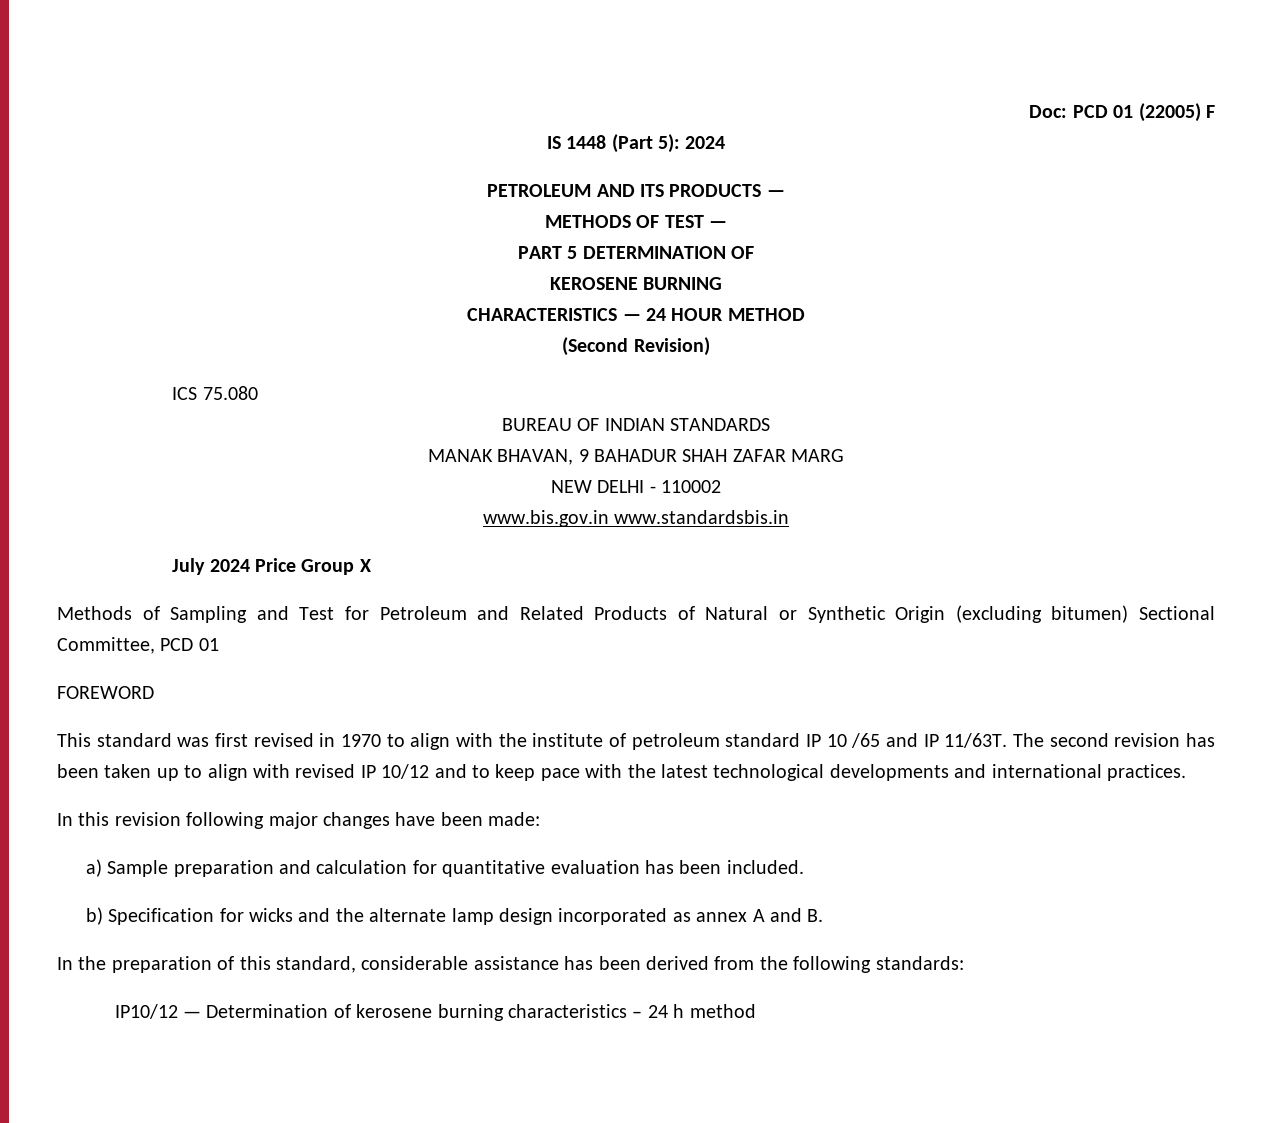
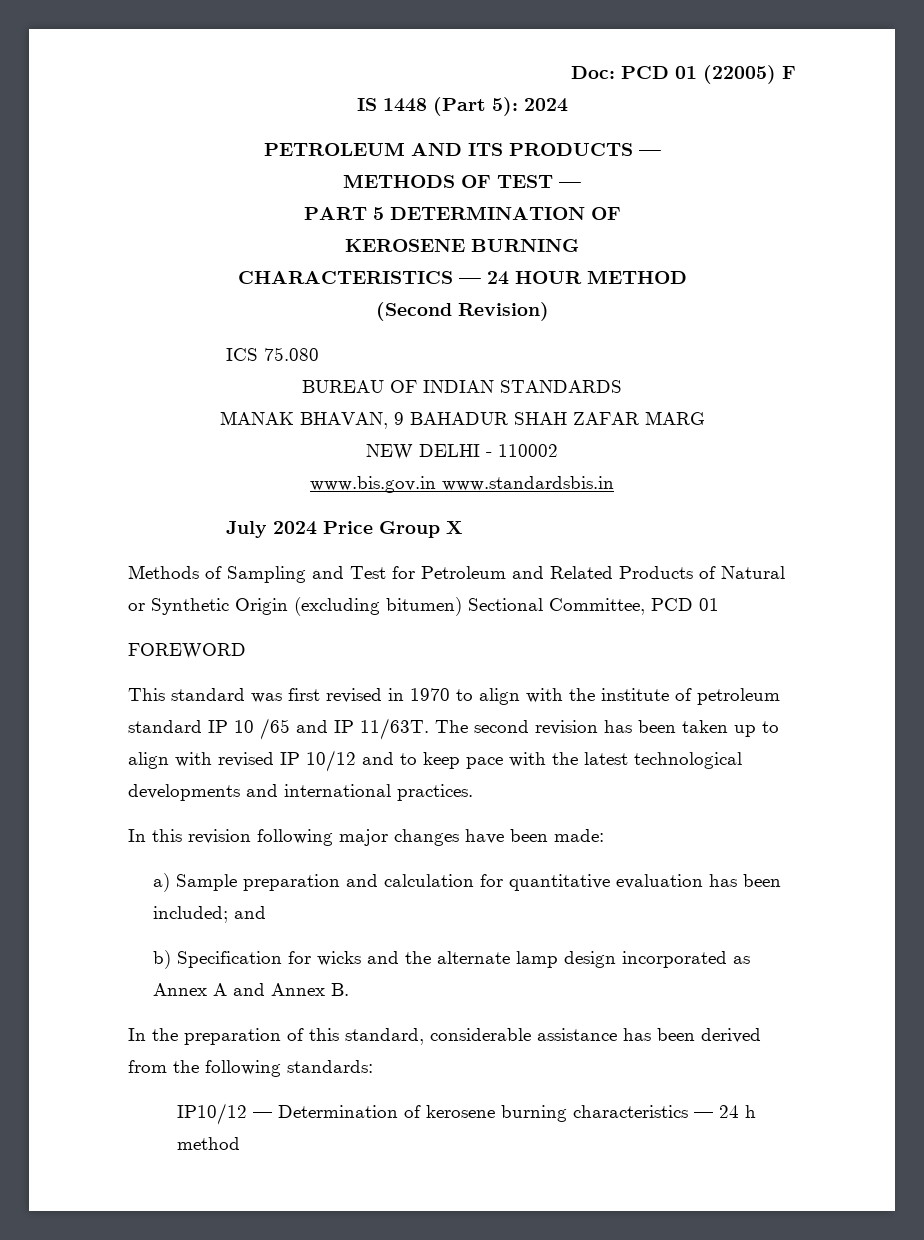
[726,860,804,874] included. -> [152,906,266,923] included; and
[696,912,748,922] annex -> [152,983,207,996] Annex
(803, 915) none -> [270,983,325,996] Annex
[632,1011,643,1018] – -> [694,1112,714,1118] —

